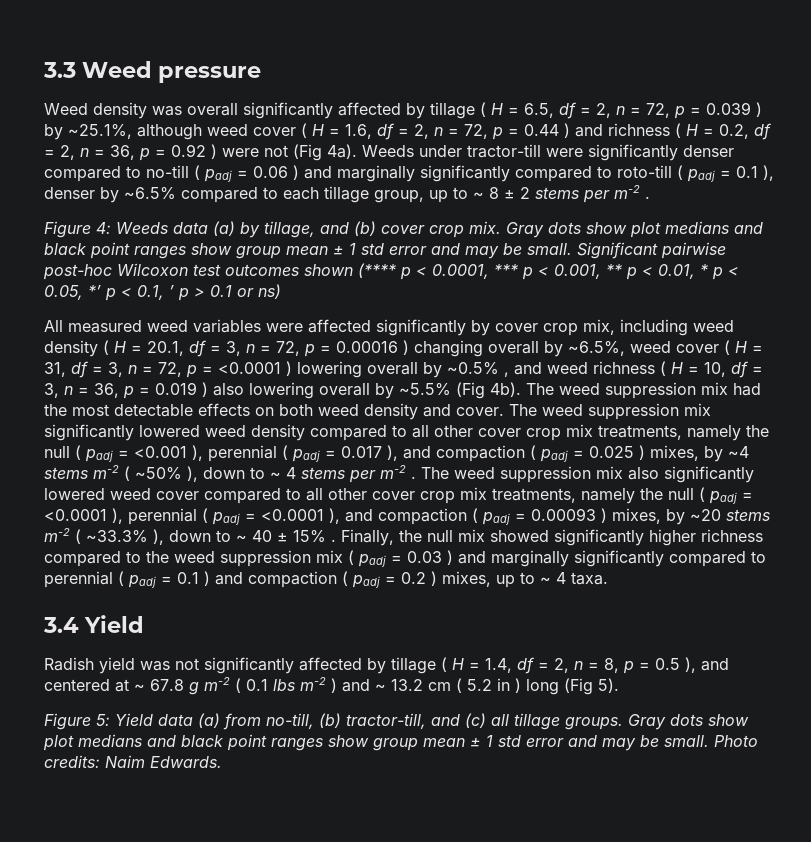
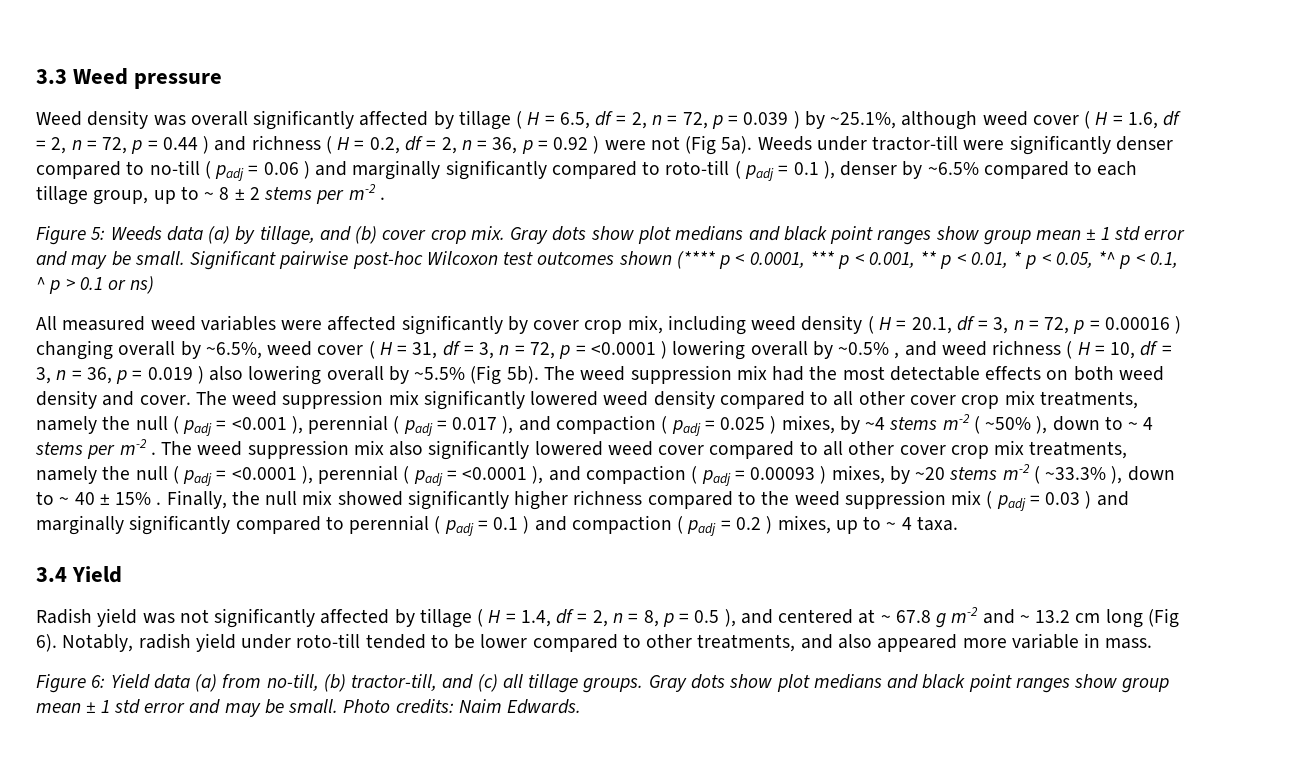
[327,144,357,159] 4a). -> [721,136,753,154] 5a).
[96,222,111,234] 4: -> [91,227,106,240] 5:
[88,285,101,297] *’ -> [1098,251,1116,265] *^
[169,285,174,297] ’ -> [36,277,45,290] ^
[490,382,521,397] 4b). -> [506,366,539,384] 5b).
[235,677,619,695] [44,713,110,730] ( 0.1 lbs m-2 ) and ~ 13.2 cm ( 5.2 in ) long (Fig 5). // Figure 5: -> [982,608,1180,628] [36,633,1153,652] [36,674,106,693] and ~ 13.2 cm long (Fig 6). Notably, radish yield under roto-till tended to be lower compared to other treatments, and also appeared more variable in mass. // Figure 6:

